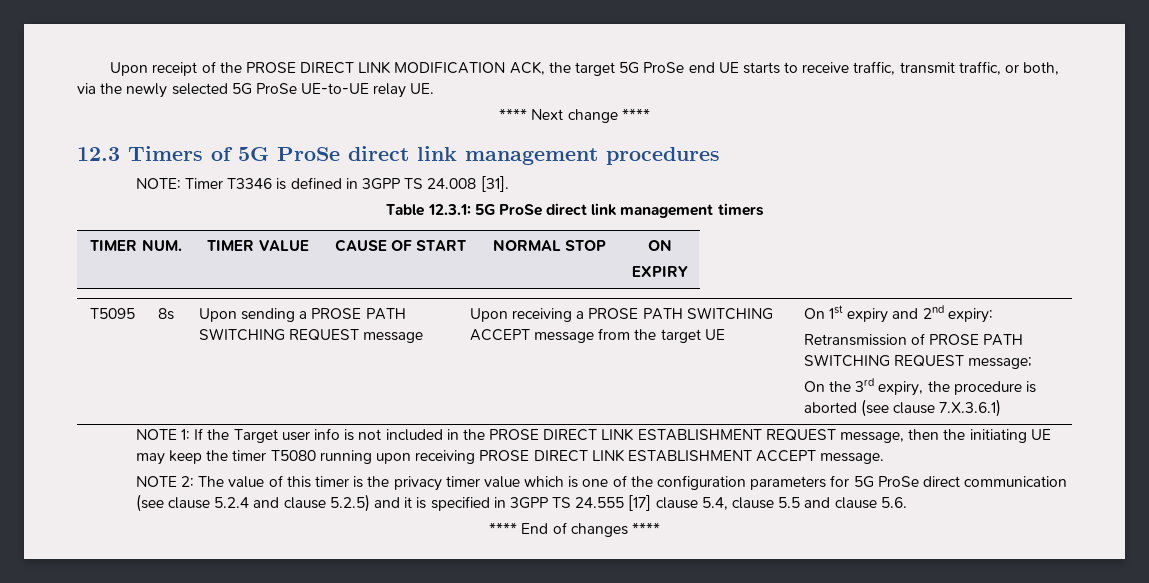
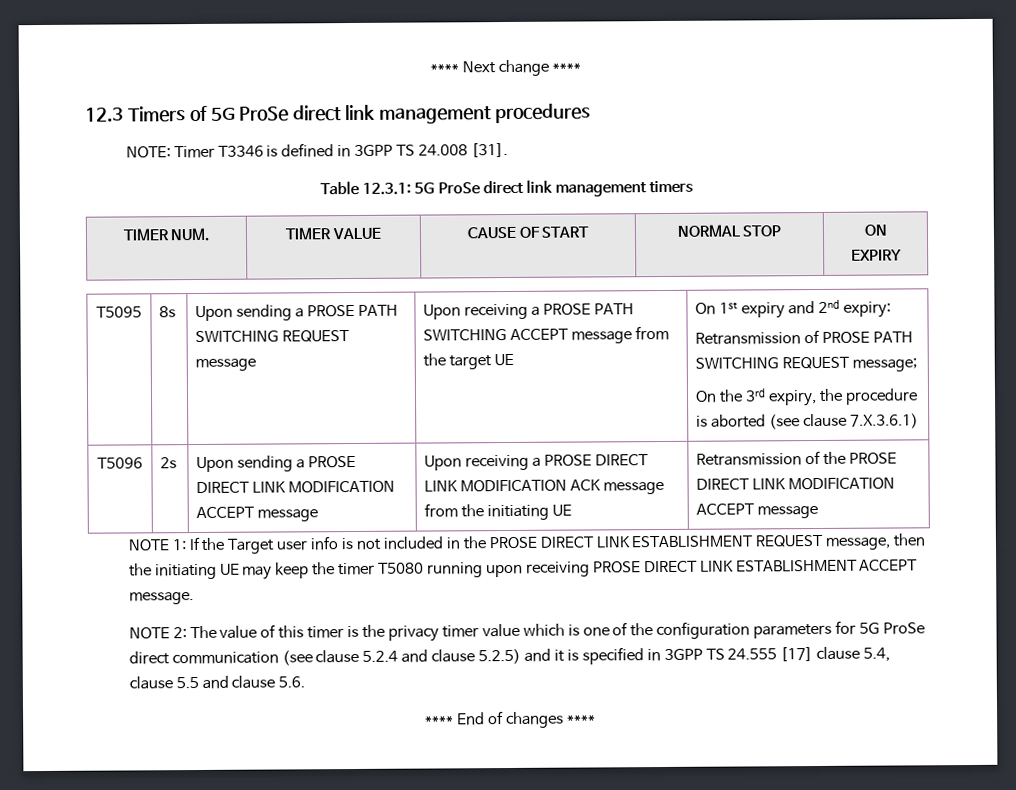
[110,61,1060,76] [77,83,435,98] Upon receipt of the PROSE DIRECT LINK MODIFICATION ACK, the target 5G ProSe end UE starts to receive traffic, transmit traffic, or both, via the newly selected 5G ProSe UE-to-UE relay UE. // -> (430, 68) none
(1002, 408) none -> [97,457,143,469] [160,457,178,469] [196,455,357,473] [196,480,396,494] [196,506,319,522] [424,454,650,471] [424,479,665,495] [424,503,573,521] [696,450,898,466] [696,477,896,491] [696,503,819,519] // T5096 | 2s | Upon sending a PROSE DIRECT LINK MODIFICATION ACCEPT message | Upon receiving a PROSE DIRECT LINK MODIFICATION ACK message from the initiating UE | Retransmission of the PROSE DIRECT LINK MODIFICATION ACCEPT message

